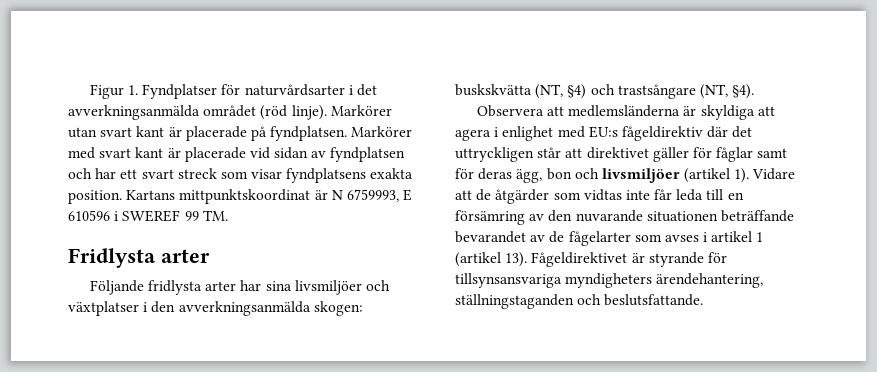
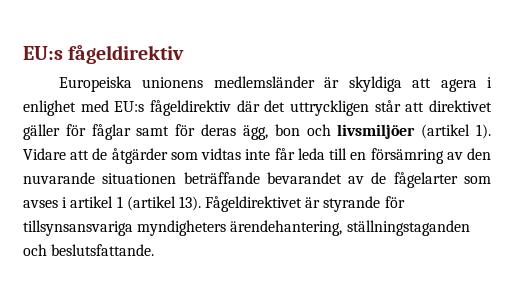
[89,84,377,99] [68,105,392,120] [68,126,413,141] [68,147,406,162] [68,168,414,183] [68,189,413,204] [68,210,228,222] [68,248,210,268] [89,280,390,295] [68,301,363,316] [455,84,755,99] [476,105,681,117] Figur 1. Fyndplatser för naturvårdsarter i det avverkningsanmälda området (röd linje). Markörer utan svart kant är placerade på fyndplatsen. Markörer med svart kant är placerade vid sidan av fyndplatsen och har ett svart streck som visar fyndplatsens exakta position. Kartans mittpunktskoordinat är N 6759993, E 610596 i SWEREF 99 TM. // Fridlysta arter // Följande fridlysta arter har sina livsmiljöer och växtplatser i den avverkningsanmälda skogen: buskskvätta (NT, §4) och trastsångare (NT, §4). // Observera att medlemsländerna -> [23,45,185,64] [59,76,315,92] EU:s fågeldirektiv // Europeiska unionens medlemsländer

